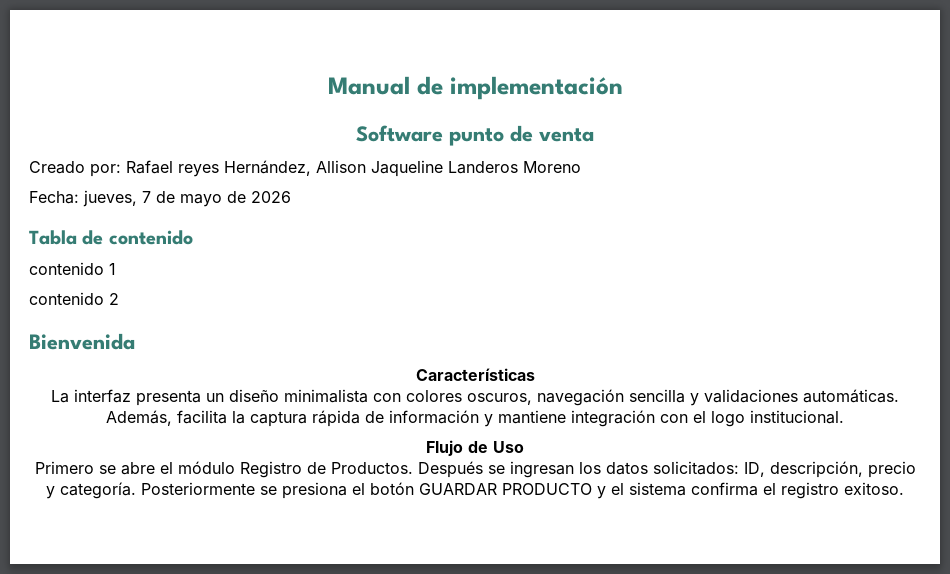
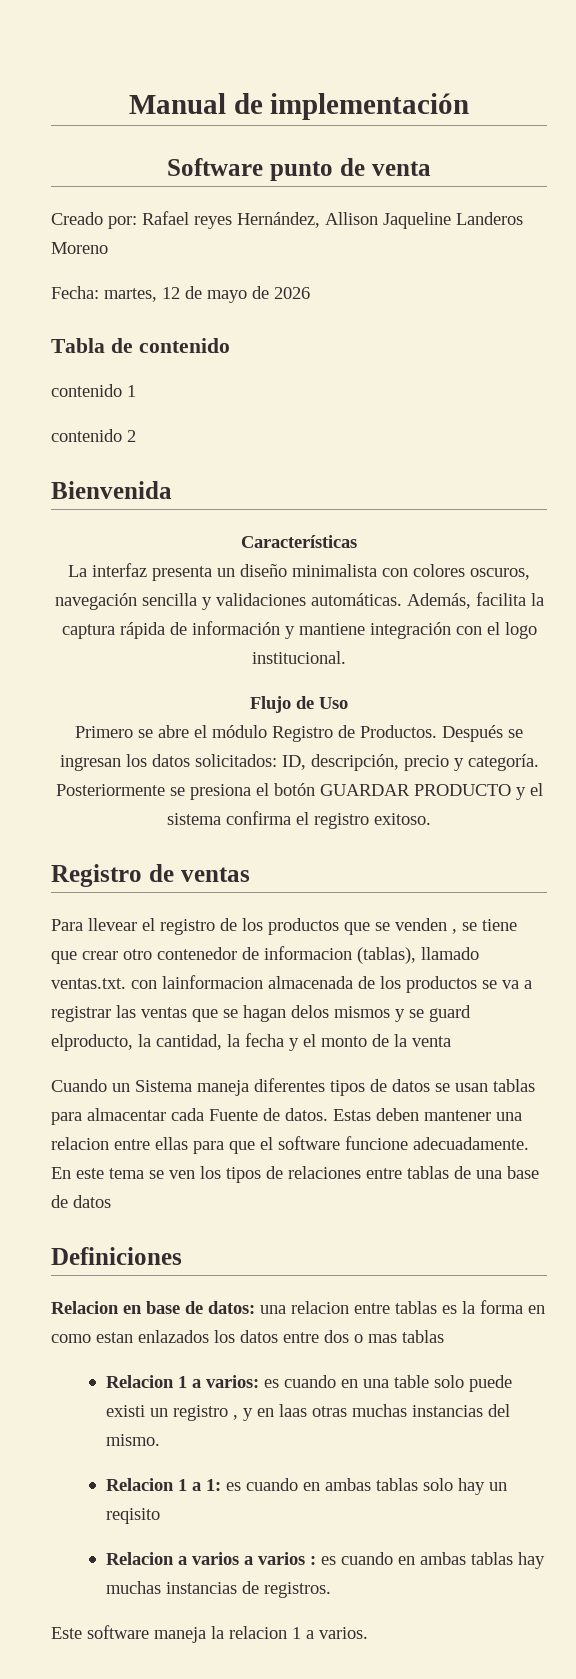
[83,190,151,207] jueves, 7 -> [104,287,180,302] martes, 12
(904, 488) none -> [51,864,250,887] [51,918,517,935] [51,946,479,964] [51,975,532,993] [51,1005,471,1022] [51,1033,451,1051] [51,1078,535,1096] [51,1108,522,1125] [51,1136,529,1154] [51,1166,539,1183] [51,1195,111,1208] [51,1247,182,1265] [51,1300,545,1314] [51,1330,444,1343] [106,1375,513,1392] [106,1404,511,1421] [106,1434,161,1446] [106,1478,508,1495] [106,1508,161,1524] [106,1552,546,1569] [106,1581,332,1598] [51,1625,368,1643] // Registro de ventas // Para llevear el registro de los productos que se venden , se tiene que crear otro contenedor de informacion (tablas), llamado ventas.txt. con lainformacion almacenada de los productos se va a registrar las ventas que se hagan delos mismos y se guard elproducto, la cantidad, la fecha y el monto de la venta // Cuando un Sistema maneja diferentes tipos de datos se usan tablas para almacentar cada Fuente de datos. Estas deben mantener una relacion entre ellas para que el software funcione adecuadamente. En este tema se ven los tipos de relaciones entre tablas de una base de datos // Definiciones // Relacion en base de datos: una relacion entre tablas es la forma en como estan enlazados los datos entre dos o mas tablas // Relacion 1 a varios: es cuando en una table solo puede existi un registro , y en laas otras muchas instancias del mismo. // Relacion 1 a 1: es cuando en ambas tablas solo hay un reqisito // Relacion a varios a varios : es cuando en ambas tablas hay muchas instancias de registros. // Este software maneja la relacion 1 a varios.

